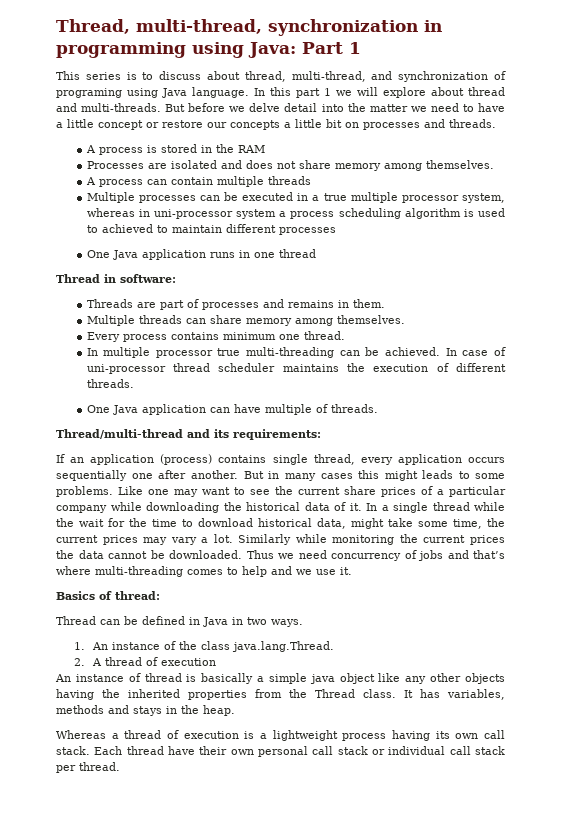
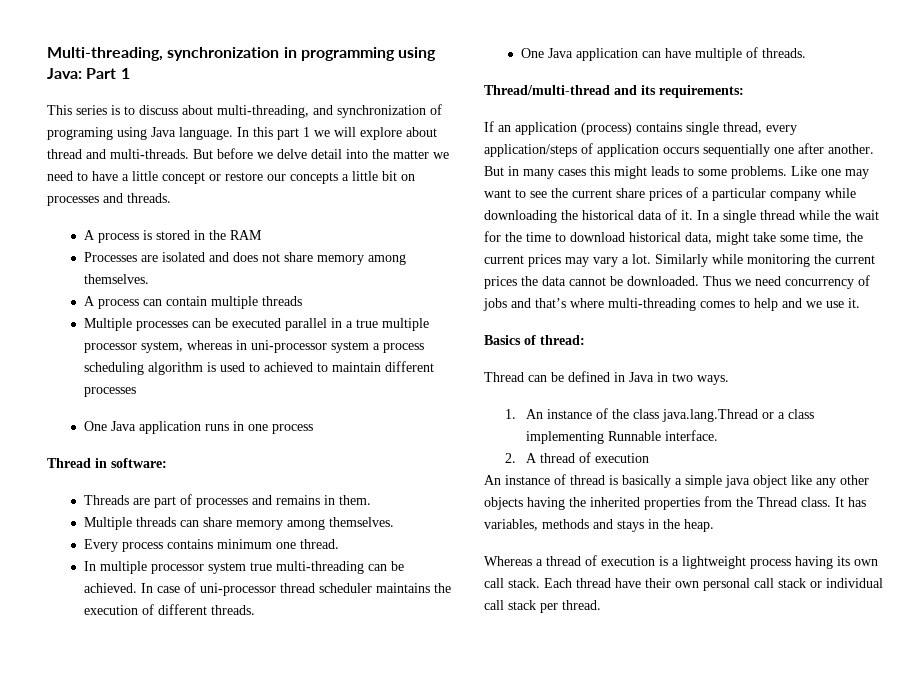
[56,19,262,34] Thread, multi-thread, -> [47,47,163,61] Multi-threading,
[244,71,366,82] thread, multi-thread, -> [217,105,309,118] multi-threading,
(294, 196) none -> [284,318,327,331] parallel
[278,249,316,258] thread -> [271,424,313,434] process
(213, 354) none -> [207,562,246,574] system
(393, 461) none -> [484,143,593,157] application/steps of
[231,641,334,652] java.lang.Thread. -> [662,409,815,422] [526,430,719,444] java.lang.Thread or a class implementing Runnable interface.

